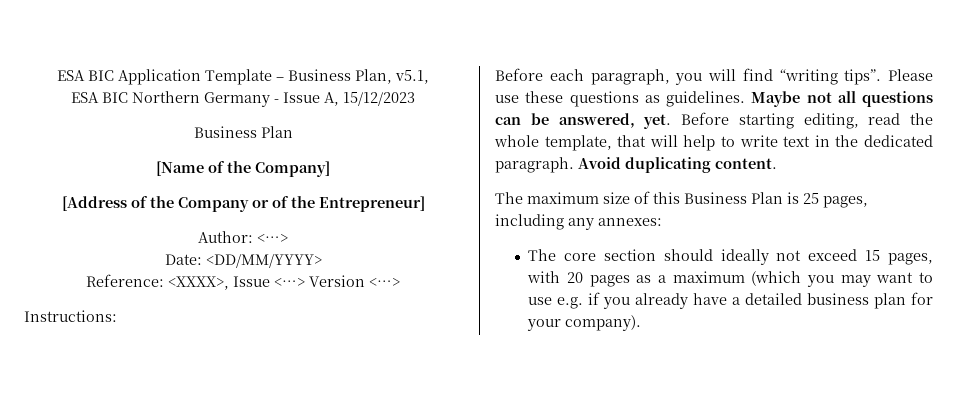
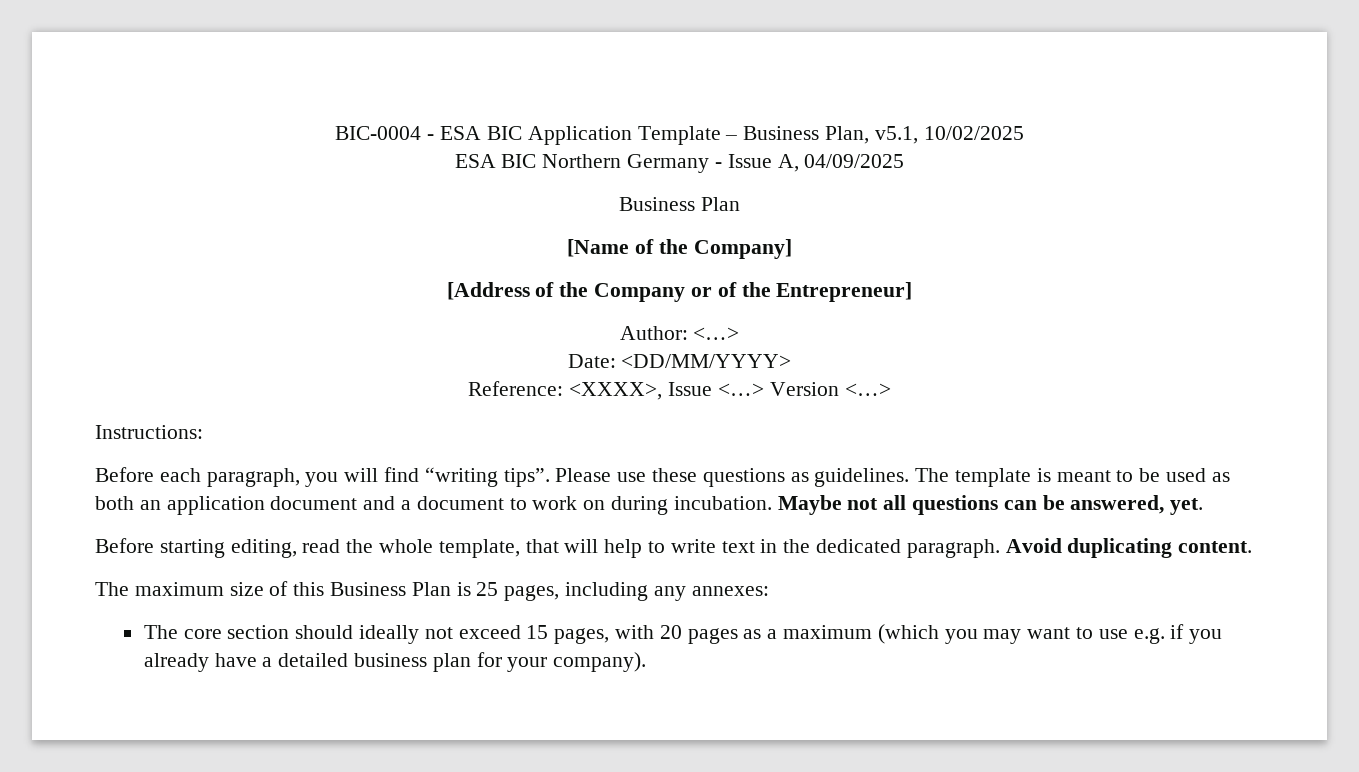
(57, 75) none -> [335,126,435,140] BIC-0004 -
(429, 77) none -> [923,126,1024,140] 10/02/2025
[343,92,415,106] 15/12/2023 -> [804,154,905,168] 04/09/2025
(745, 99) none -> [915,468,1230,487] [95,496,772,515] The template is meant to be used as both an application document and a document to work on during incubation.
(672, 121) none -> (1204, 506) //

